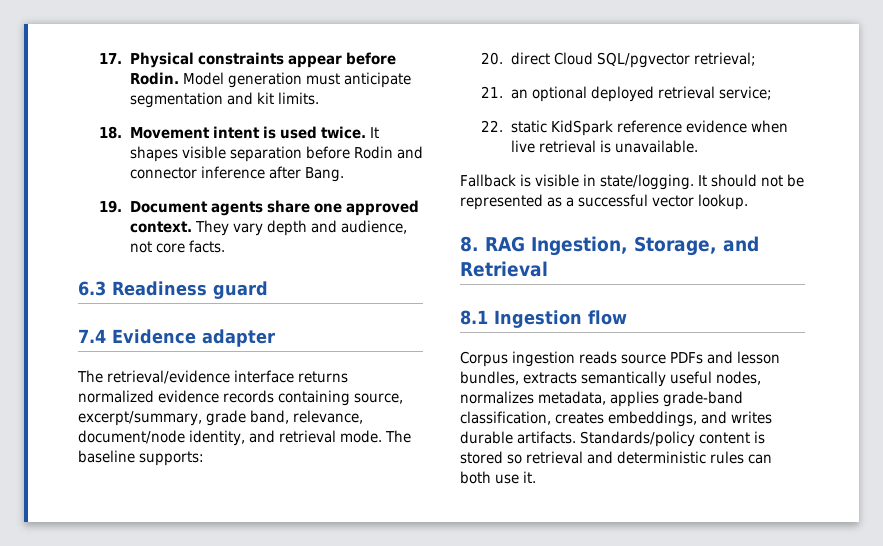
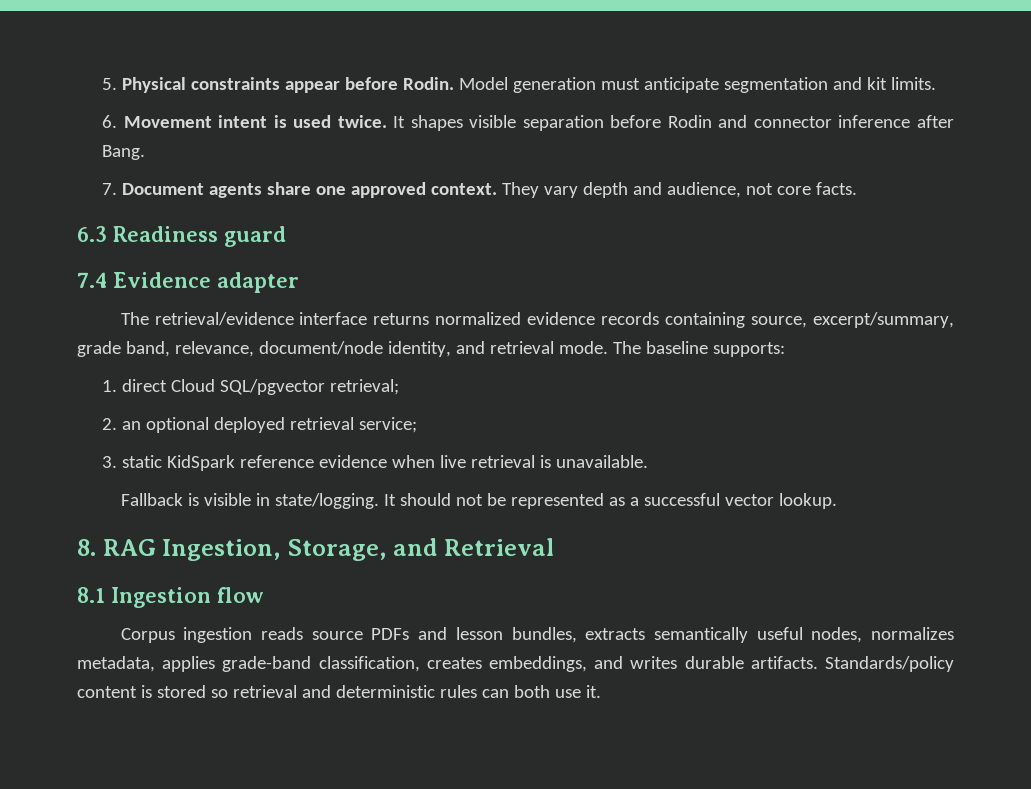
[99,53,123,64] 17. -> [102,78,118,90] 5.
[99,126,123,139] 18. -> [102,115,118,128] 6.
[99,200,123,213] 19. -> [102,183,118,195] 7.
[481,52,504,65] 20. -> [102,380,118,392] 1.
[481,86,504,98] 21. -> [102,418,118,430] 2.
[481,120,504,132] 22. -> [102,456,118,468] 3.

